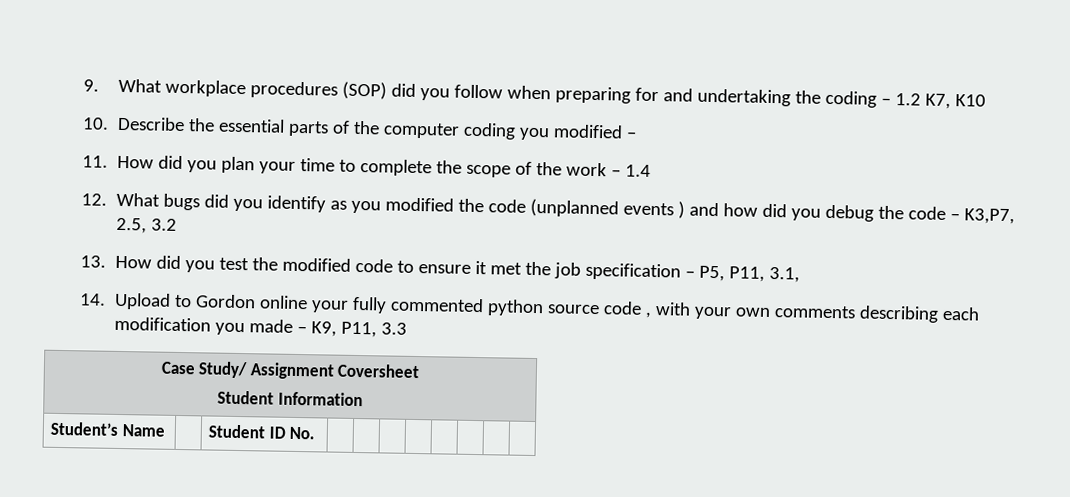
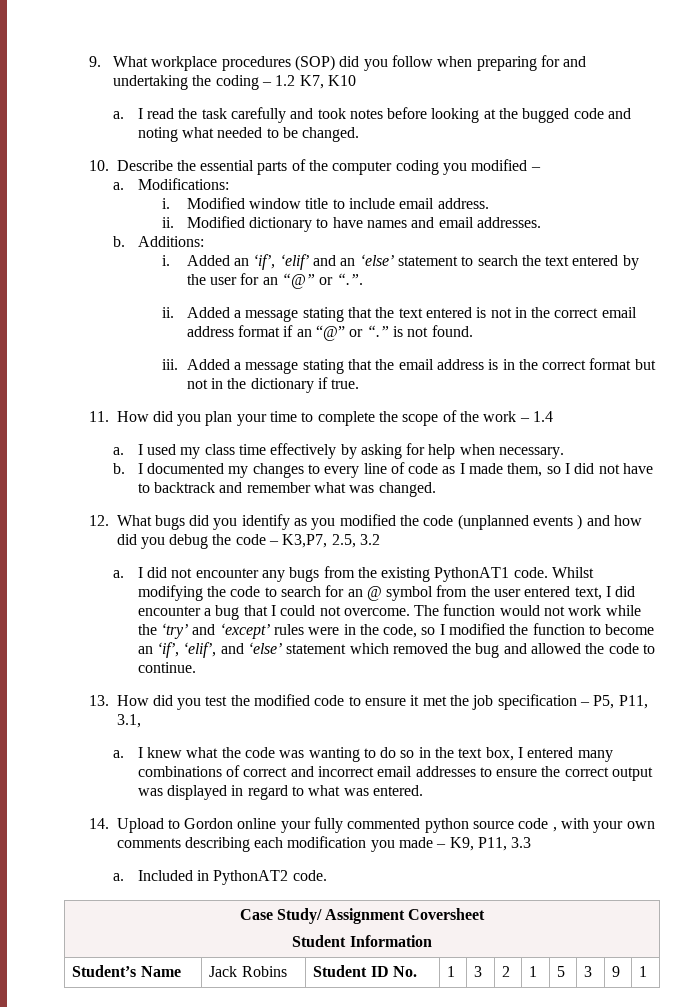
(986, 100) none -> [113,107,632,123] [137,127,360,142] // a. I read the task carefully and took notes before looking at the bugged code and noting what needed to be changed.
(636, 135) none -> [113,178,229,190] [162,197,489,209] [162,216,541,232] [113,236,204,247] [162,254,639,270] [186,273,363,289] [162,307,637,322] [186,325,473,341] [162,358,656,374] [186,377,360,393] // a. Modifications: // i. Modified window title to include email address. // ii. Modified dictionary to have names and email addresses. // b. Additions: // i. Added an ‘if’, ‘elif’ and an ‘else’ statement to search the text entered by the user for an “@” or “.”. // ii. Added a message stating that the text entered is not in the correct email address format if an “@” or “.” is not found. // iii. Added a message stating that the email address is in the correct format but not in the dictionary if true.
(651, 170) none -> [113,443,565,459] [113,462,654,478] [137,482,436,497] // a. I used my class time effectively by asking for help when necessary. // b. I documented my changes to every line of code as I made them, so I did not have to backtrack and remember what was changed.
(177, 224) none -> [113,566,595,582] [137,585,636,601] [137,604,641,620] [137,623,655,639] [137,642,656,658] [137,662,196,673] // a. I did not encounter any bugs from the existing PythonAT1 code. Whilst modifying the code to search for an @ symbol from the user entered text, I did encounter a bug that I could not overcome. The function would not work while the ‘try’ and ‘except’ rules were in the code, so I modified the function to become an ‘if’, ‘elif’, and ‘else’ statement which removed the bug and allowed the code to continue.
(800, 274) none -> [113,747,613,762] [137,765,654,781] [137,785,423,800] // a. I knew what the code was wanting to do so in the text box, I entered many combinations of correct and incorrect email addresses to ensure the correct output was displayed in regard to what was entered.
(407, 328) none -> [113,870,327,885] // a. Included in PythonAT2 code.
(165, 430) none -> [209,966,287,977] Jack Robins
(316, 433) | | | | | | | -> [447,966,456,977] [474,966,483,977] [502,966,511,977] [529,966,538,977] [557,966,566,977] [584,966,593,977] [612,966,621,977] [639,966,648,977] 1 | 3 | 2 | 1 | 5 | 3 | 9 | 1

